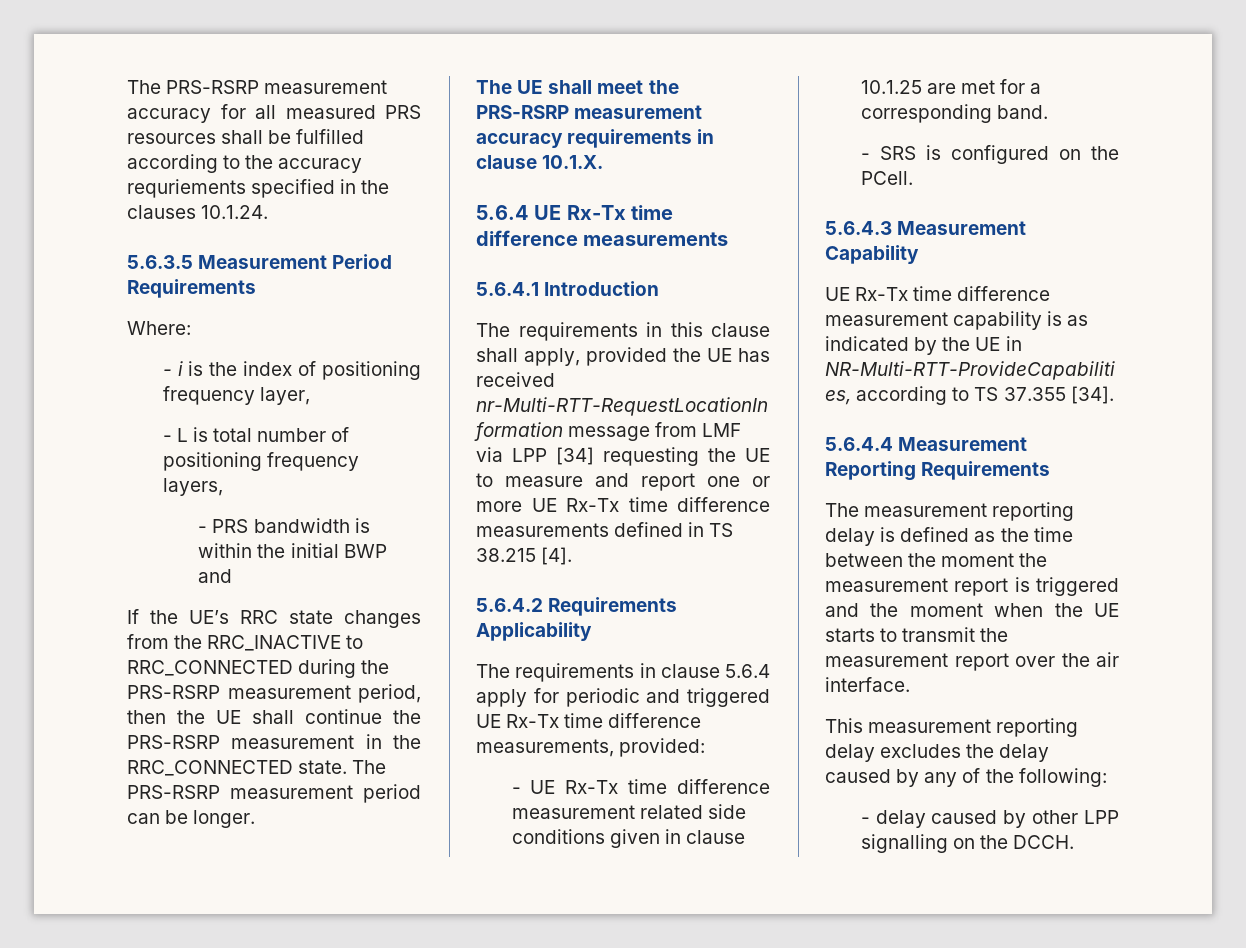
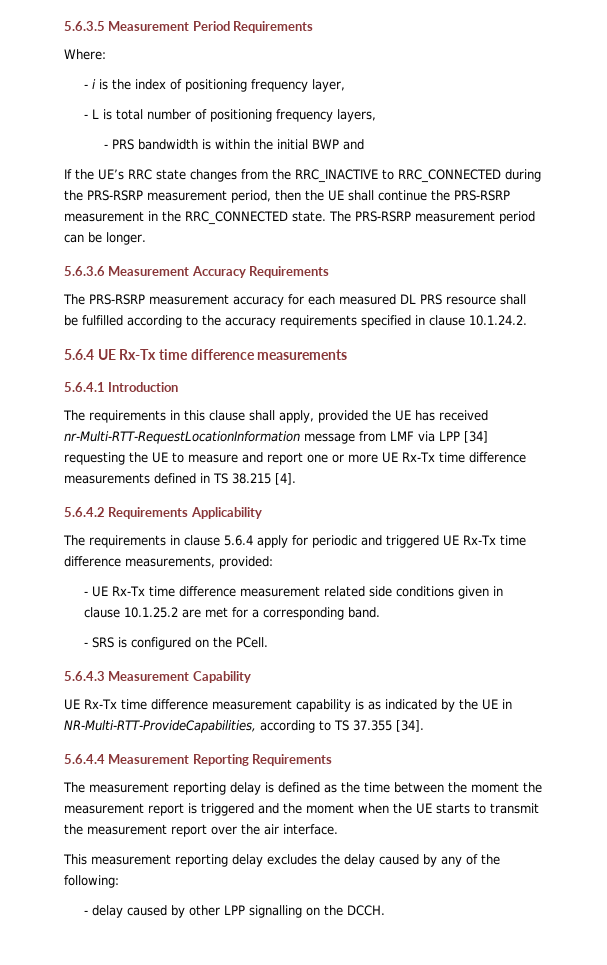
[127,80,388,94] [127,104,421,123] [127,129,365,144] [127,154,363,173] [127,179,390,198] [127,205,269,219] The PRS-RSRP measurement accuracy for all measured PRS resources shall be fulfilled according to the accuracy requriements specified in the clauses 10.1.24. // -> (64, 26) none
[476,80,679,94] [476,105,703,119] [476,129,715,148] [476,155,604,169] The UE shall meet the PRS-RSRP measurement accuracy requirements in clause 10.1.X. -> [64,266,330,278] [63,294,526,307] [64,315,527,328] 5.6.3.6 Measurement Accuracy Requirements // The PRS-RSRP measurement accuracy for each measured DL PRS resource shall be fulfilled according to the accuracy requirements specified in clause 10.1.24.2.
[860,80,922,94] 10.1.25 -> [124,607,179,618] 10.1.25.2

